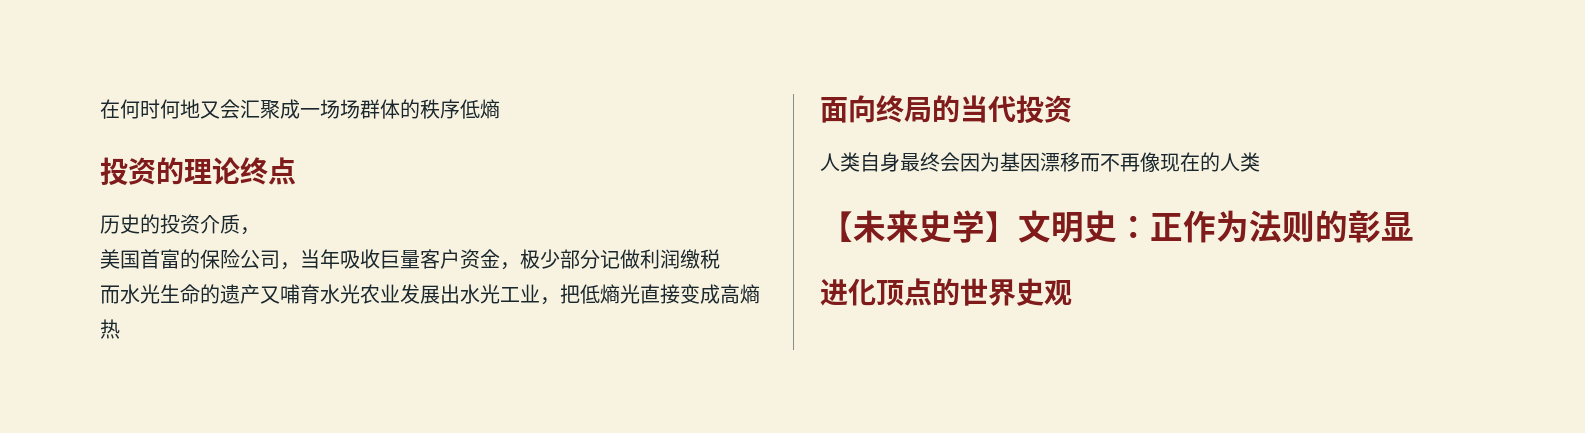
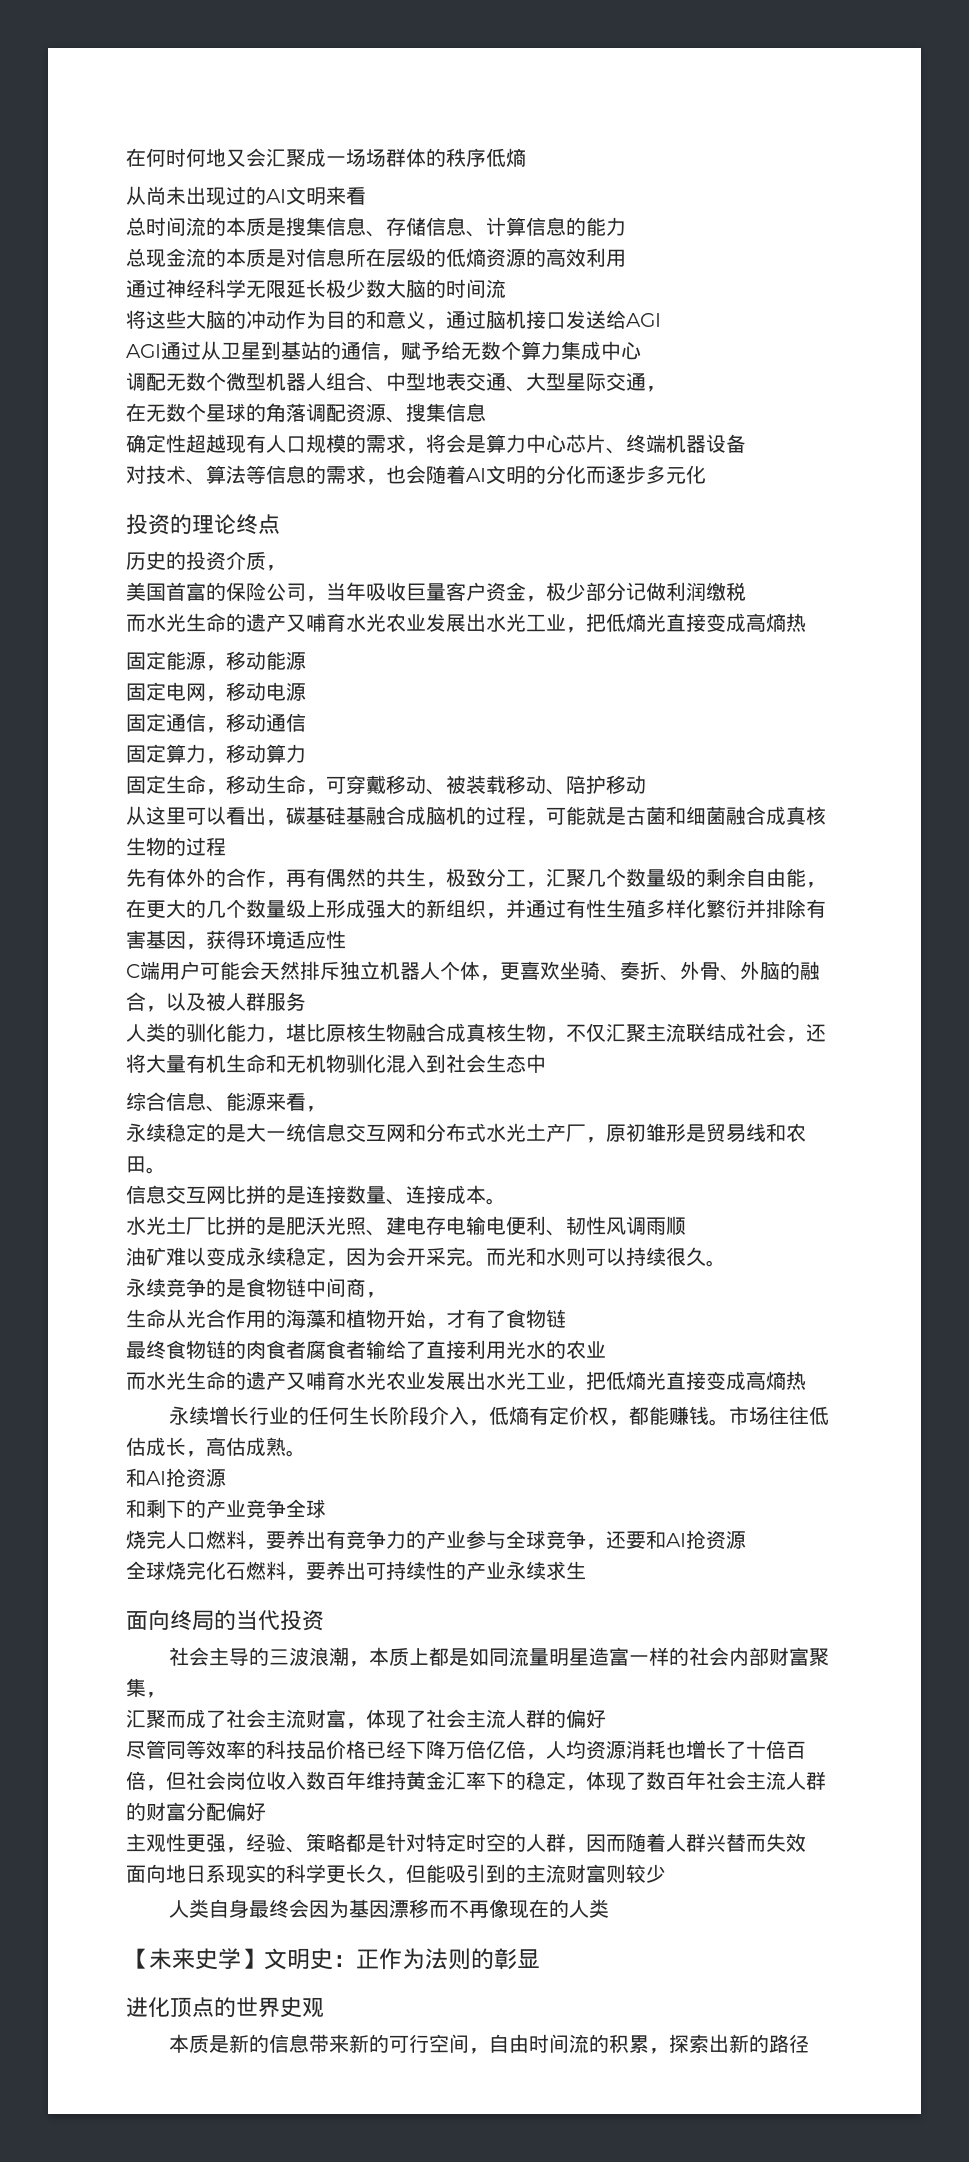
(500, 109) none -> [126,186,366,206] [126,217,626,237] [126,248,626,268] [126,279,506,298] [126,310,661,330] [126,341,641,361] [126,372,666,392] [126,403,486,423] [126,434,746,454] [126,465,706,485] // 从尚未出现过的AI文明来看 // 总时间流的本质是搜集信息、存储信息、计算信息的能力 // 总现金流的本质是对信息所在层级的低熵资源的高效利用 // 通过神经科学无限延长极少数大脑的时间流 // 将这些大脑的冲动作为目的和意义，通过脑机接口发送给AGI // AGI通过从卫星到基站的通信，赋予给无数个算力集成中心 // 调配无数个微型机器人组合、中型地表交通、大型星际交通， // 在无数个星球的角落调配资源、搜集信息 // 确定性超越现有人口规模的需求，将会是算力中心芯片、终端机器设备 // 对技术、算法等信息的需求，也会随着AI文明的分化而逐步多元化
(120, 329) none -> [126,651,306,671] [126,682,306,702] [126,713,306,733] [126,744,306,764] [126,775,646,795] [126,806,826,826] [126,837,226,856] [126,868,826,888] [126,899,826,919] [126,930,346,950] [126,961,820,981] [126,992,306,1012] [126,1023,826,1043] [126,1054,546,1073] [126,1092,326,1112] [126,1123,806,1143] [126,1156,166,1174] [126,1185,506,1205] [126,1216,686,1236] [126,1247,726,1267] [126,1278,386,1298] [126,1309,566,1329] [126,1340,606,1359] [126,1371,806,1391] [168,1406,829,1426] [126,1437,306,1457] [126,1468,226,1488] [126,1499,326,1518] [126,1530,746,1550] [126,1561,586,1581] // 固定能源，移动能源 // 固定电网，移动电源 // 固定通信，移动通信 // 固定算力，移动算力 // 固定生命，移动生命，可穿戴移动、被装载移动、陪护移动 // 从这里可以看出，碳基硅基融合成脑机的过程，可能就是古菌和细菌融合成真核生物的过程 // 先有体外的合作，再有偶然的共生，极致分工，汇聚几个数量级的剩余自由能，在更大的几个数量级上形成强大的新组织，并通过有性生殖多样化繁衍并排除有害基因，获得环境适应性 // C端用户可能会天然排斥独立机器人个体，更喜欢坐骑、奏折、外骨、外脑的融合，以及被人群服务 // 人类的驯化能力，堪比原核生物融合成真核生物，不仅汇聚主流联结成社会，还将大量有机生命和无机物驯化混入到社会生态中 // 综合信息、能源来看， // 永续稳定的是大一统信息交互网和分布式水光土产厂，原初雏形是贸易线和农田。 // 信息交互网比拼的是连接数量、连接成本。 // 水光土厂比拼的是肥沃光照、建电存电输电便利、韧性风调雨顺 // 油矿难以变成永续稳定，因为会开采完。而光和水则可以持续很久。 // 永续竞争的是食物链中间商， // 生命从光合作用的海藻和植物开始，才有了食物链 // 最终食物链的肉食者腐食者输给了直接利用光水的农业 // 而水光生命的遗产又哺育水光农业发展出水光工业，把低熵光直接变成高熵热 // 永续增长行业的任何生长阶段介入，低熵有定价权，都能赚钱。市场往往低估成长，高估成熟。 // 和AI抢资源 // 和剩下的产业竞争全球 // 烧完人口燃料，要养出有竞争力的产业参与全球竞争，还要和AI抢资源 // 全球烧完化石燃料，要养出可持续性的产业永续求生
(1072, 109) none -> [168,1647,829,1667] [126,1678,166,1698] [126,1709,606,1729] [126,1740,806,1760] [126,1771,826,1791] [126,1802,266,1821] [126,1833,806,1853] [126,1864,666,1884] // 社会主导的三波浪潮，本质上都是如同流量明星造富一样的社会内部财富聚集， // 汇聚而成了社会主流财富，体现了社会主流人群的偏好 // 尽管同等效率的科技品价格已经下降万倍亿倍，人均资源消耗也增长了十倍百倍，但社会岗位收入数百年维持黄金汇率下的稳定，体现了数百年社会主流人群的财富分配偏好 // 主观性更强，经验、策略都是针对特定时空的人群，因而随着人群兴替而失效 // 面向地日系现实的科学更长久，但能吸引到的主流财富则较少
(1072, 293) none -> [168,2034,809,2054] // 本质是新的信息带来新的可行空间，自由时间流的积累，探索出新的路径

